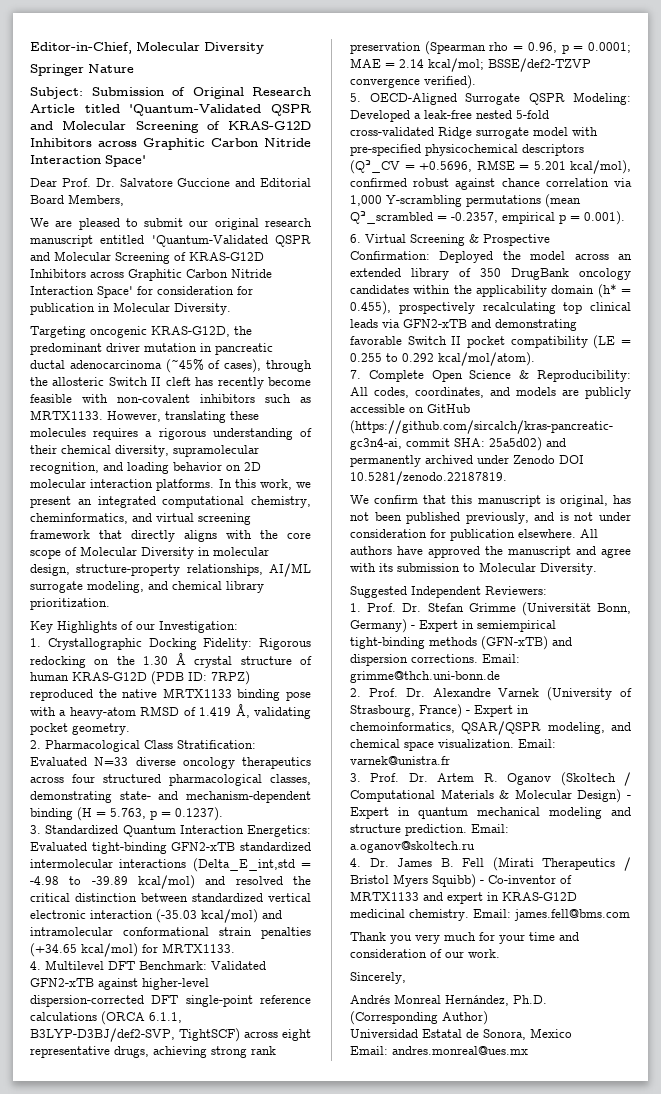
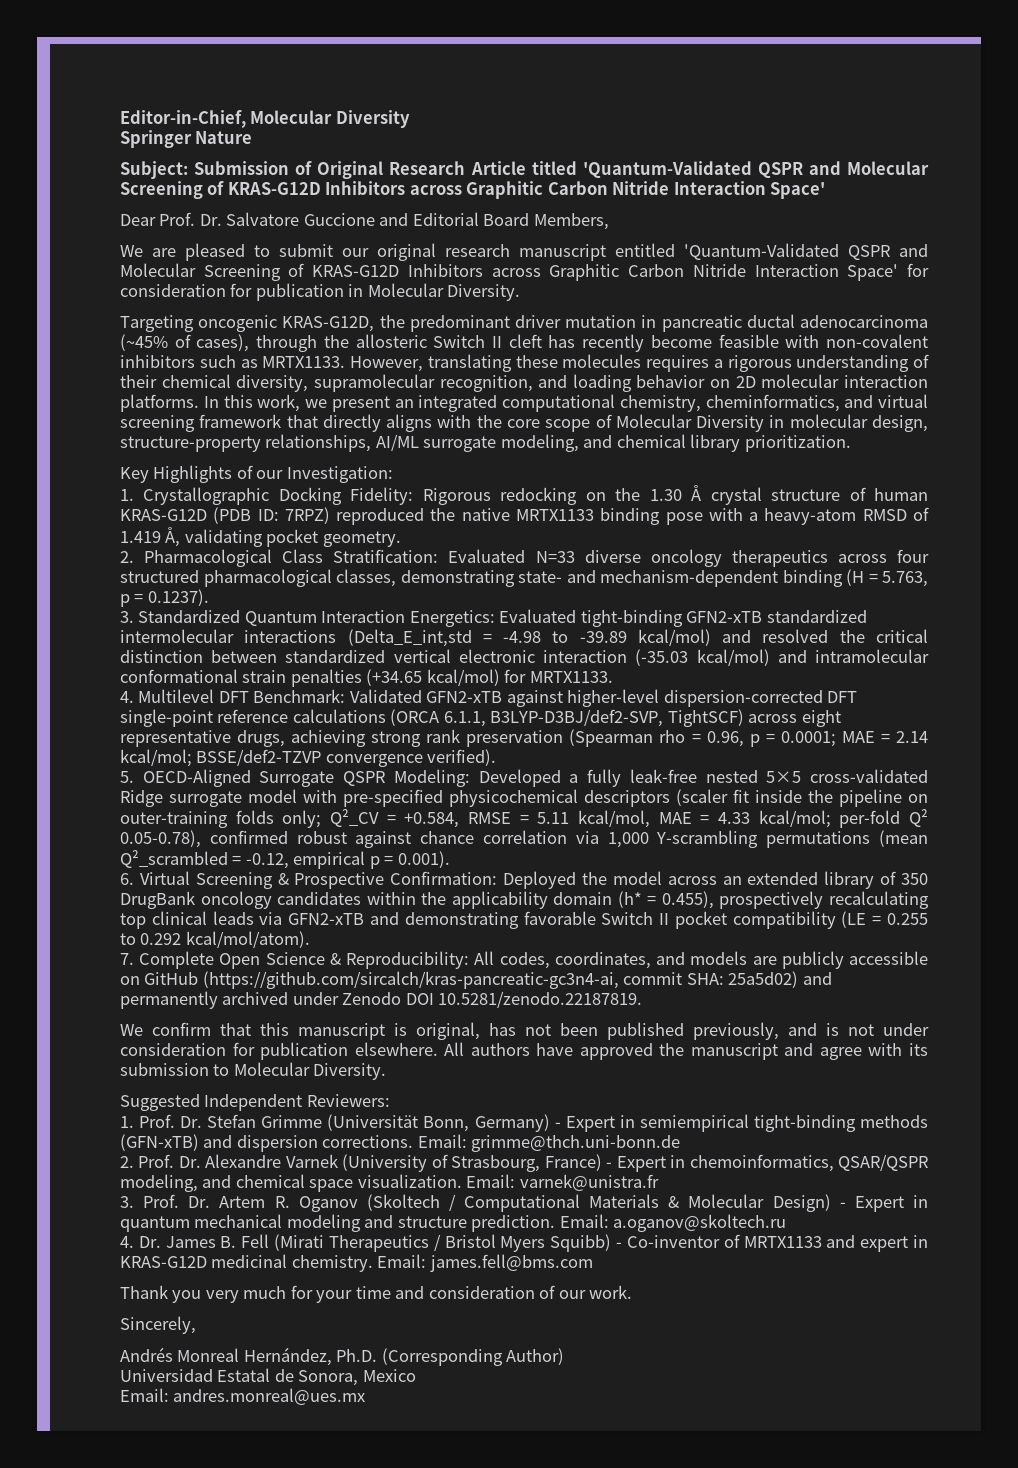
(421, 116) none -> [587,769,622,787] fully
[516,110,549,119] 5-fold -> [766,771,802,783] 5×5
[350,160,631,174] (Q²_CV = +0.5696, RMSE = 5.201 kcal/mol), -> [676,789,928,807] [120,809,928,828] [120,830,201,848] (scaler fit inside the pipeline on outer-training folds only; Q²_CV = +0.584, RMSE = 5.11 kcal/mol, MAE = 4.33 kcal/mol; per-fold Q² 0.05-0.78),
[451,212,498,223] -0.2357, -> [245,853,289,869] -0.12,

